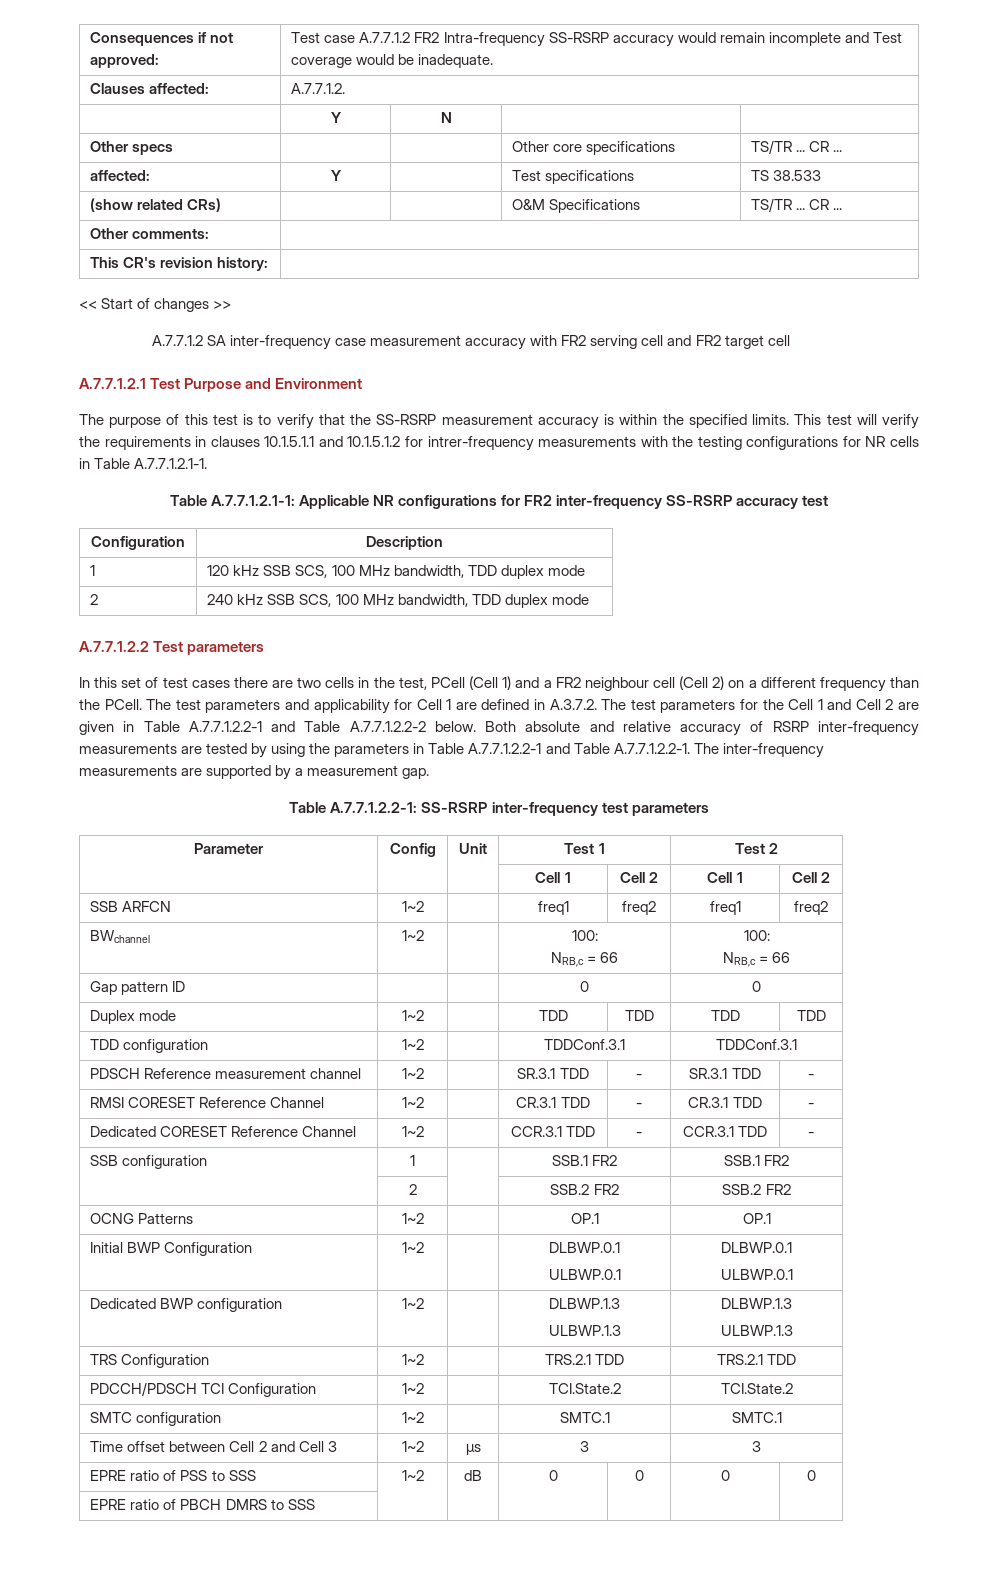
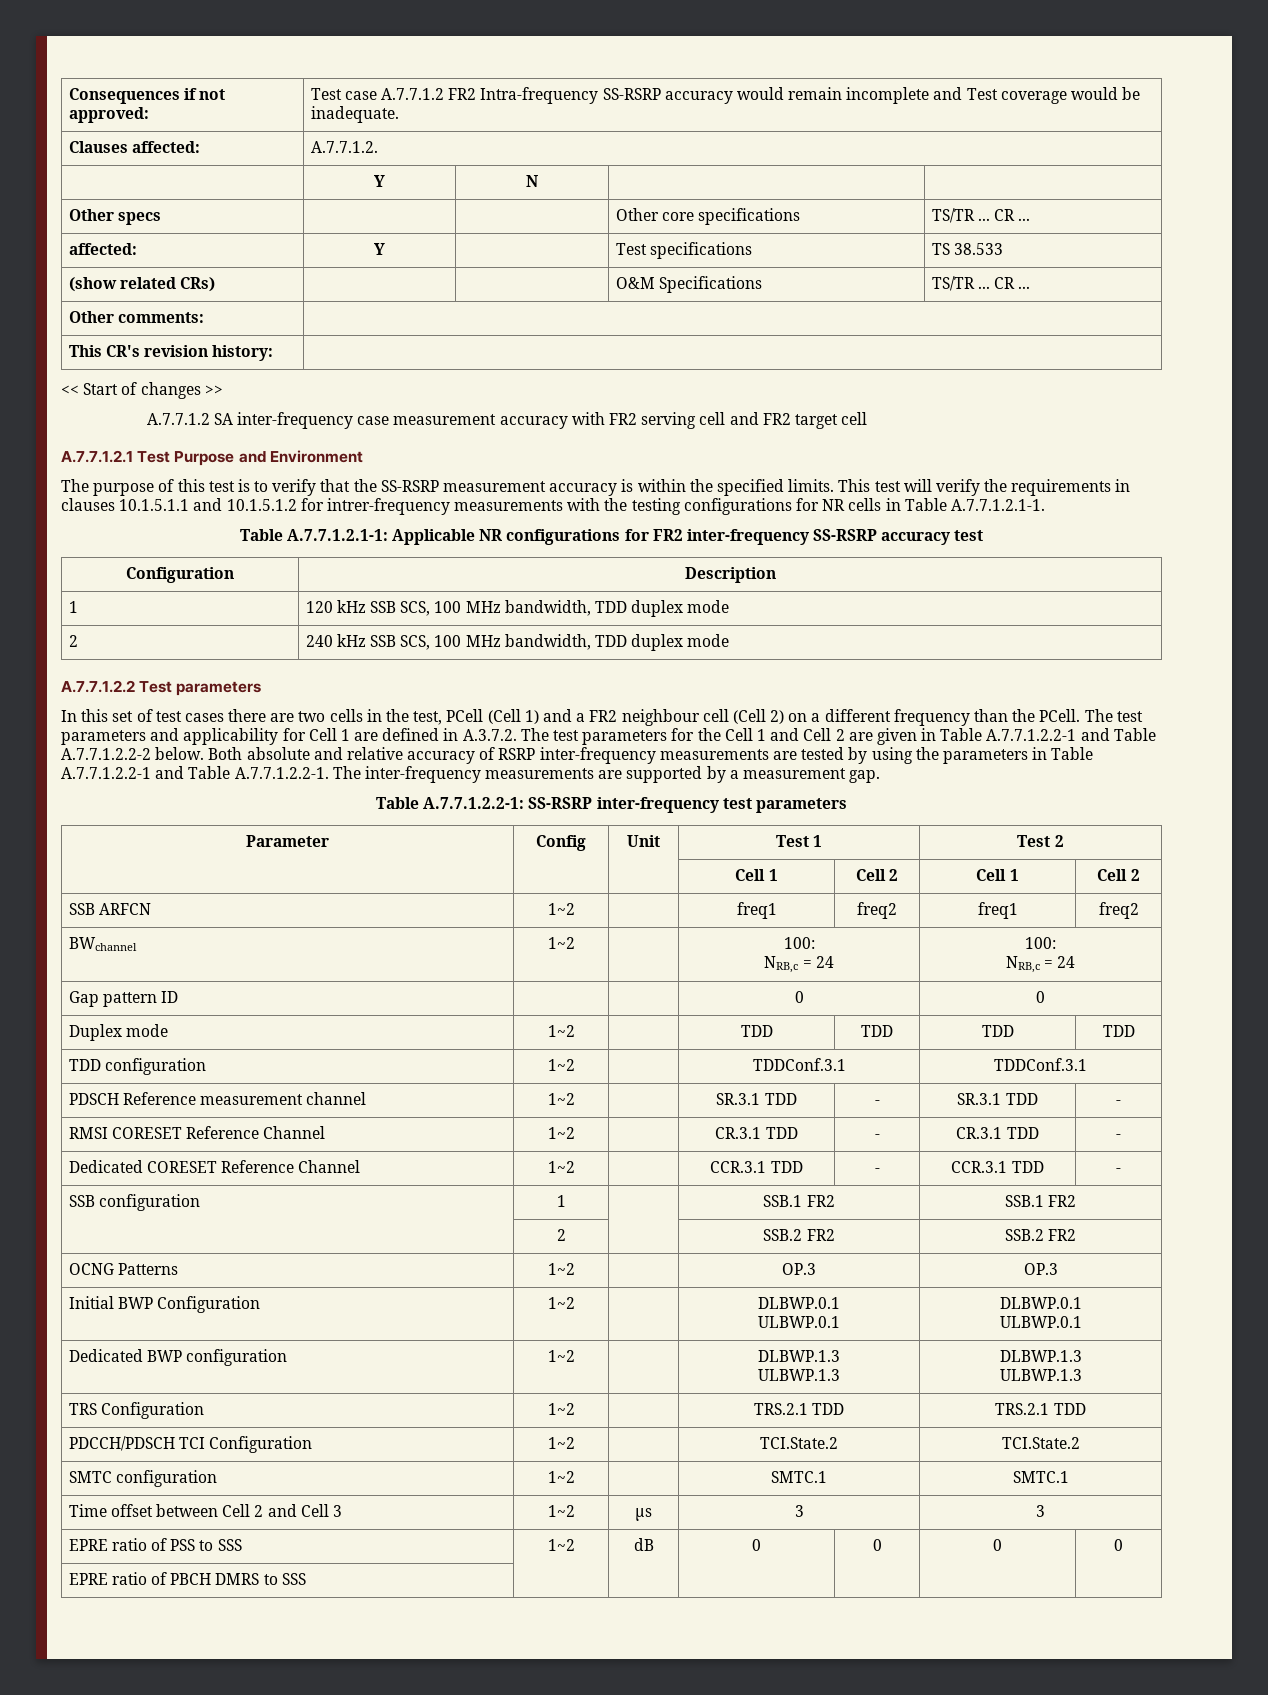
[600,952,619,963] [743,930,770,941] [722,952,791,967] 66 | 100: // NRB,c = 66 -> [815,956,834,968] [1025,937,1056,949] [1005,956,1076,973] 24 | 100: // NRB,c = 24
[570,1213,599,1224] [742,1213,771,1224] OP.1 | OP.1 -> [782,1263,816,1275] [1023,1263,1058,1275] OP.3 | OP.3

